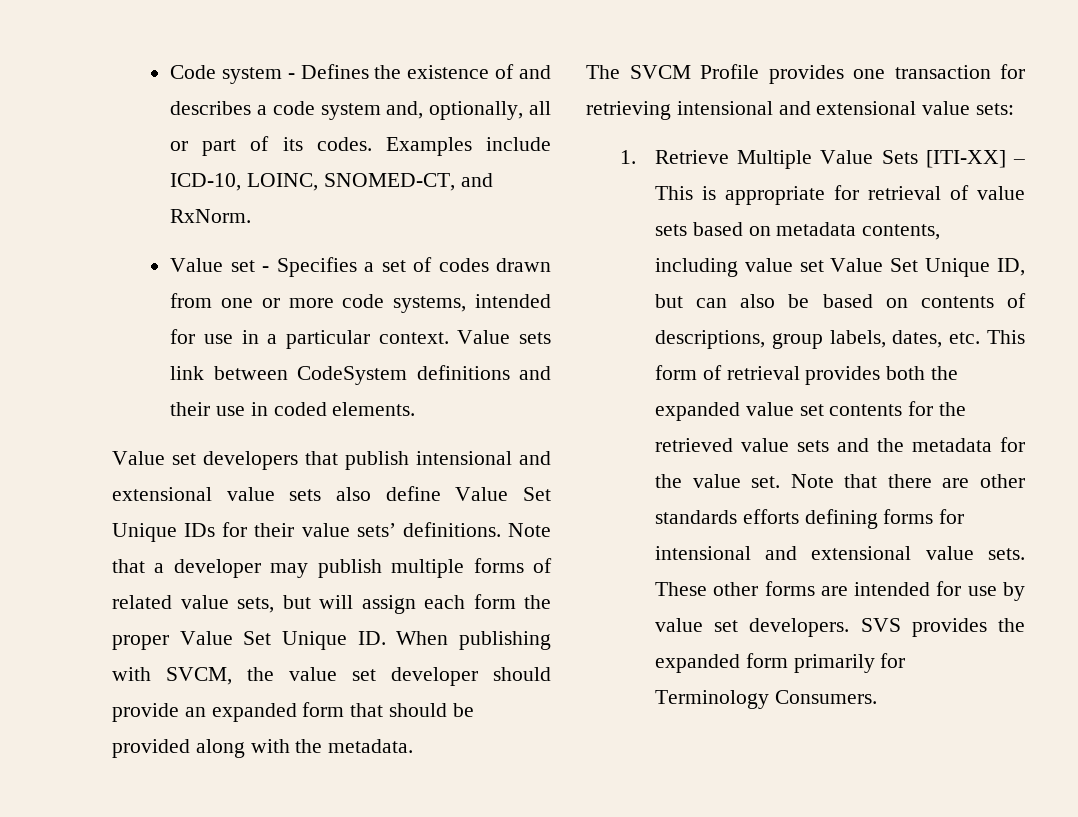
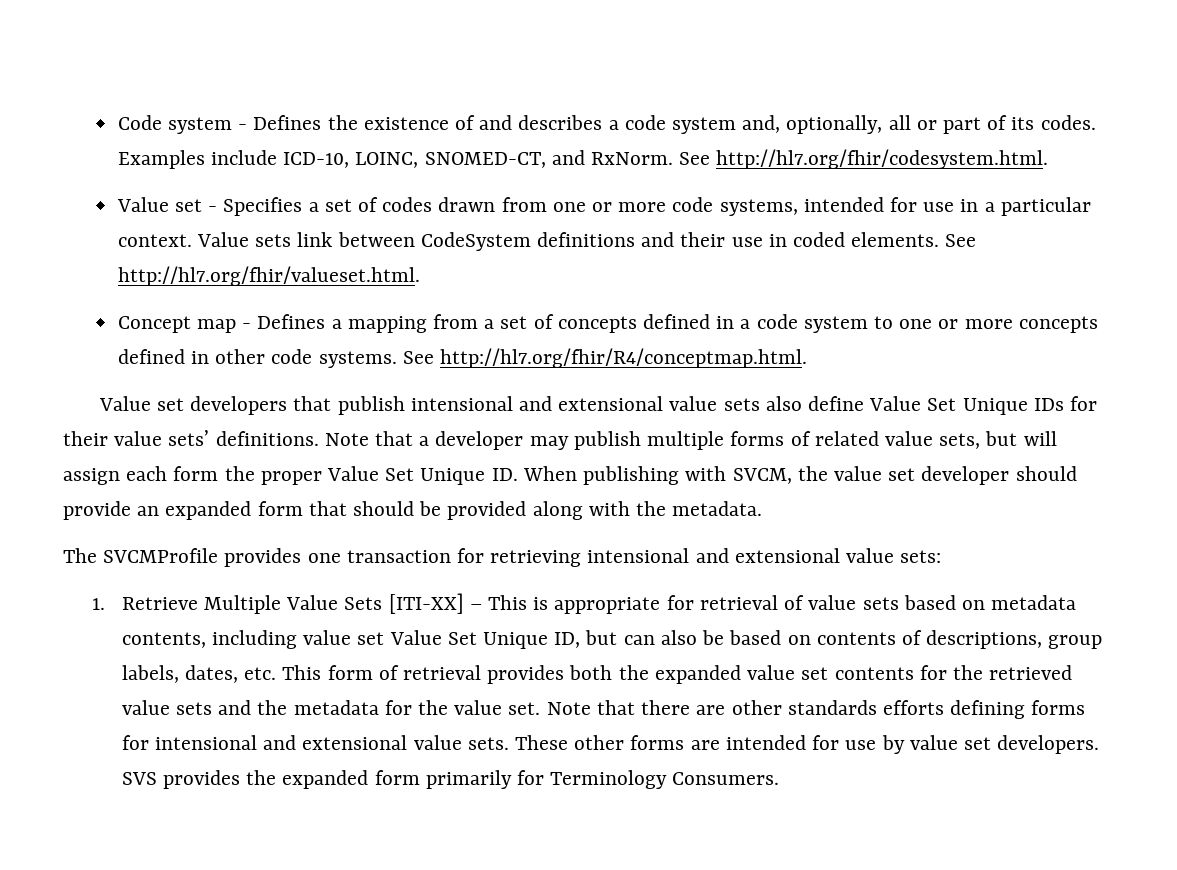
(252, 216) none -> [679,149,1049,169] See http://hl7.org/fhir/codesystem.html.
(416, 409) none -> [945,234,977,247] [117,266,420,286] [117,314,1098,333] [117,348,807,368] See http://hl7.org/fhir/valueset.html. // Concept map - Defines a mapping from a set of concepts defined in a code system to one or more concepts defined in other code systems. See http://hl7.org/fhir/R4/conceptmap.html.
[629,64,759,79] SVCM Profile -> [103,548,219,563] SVCMProfile

